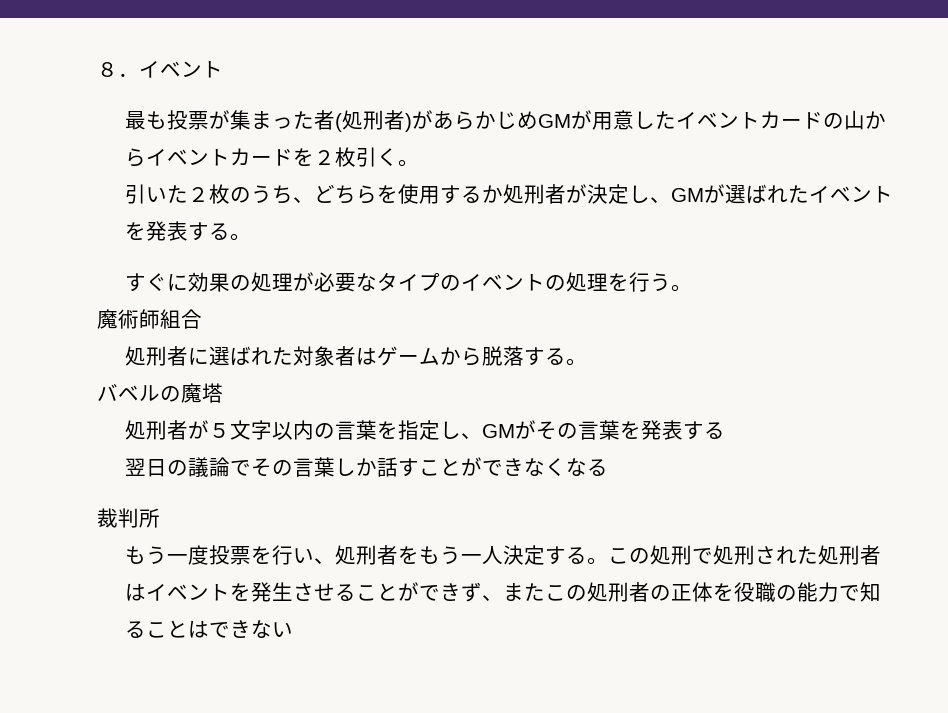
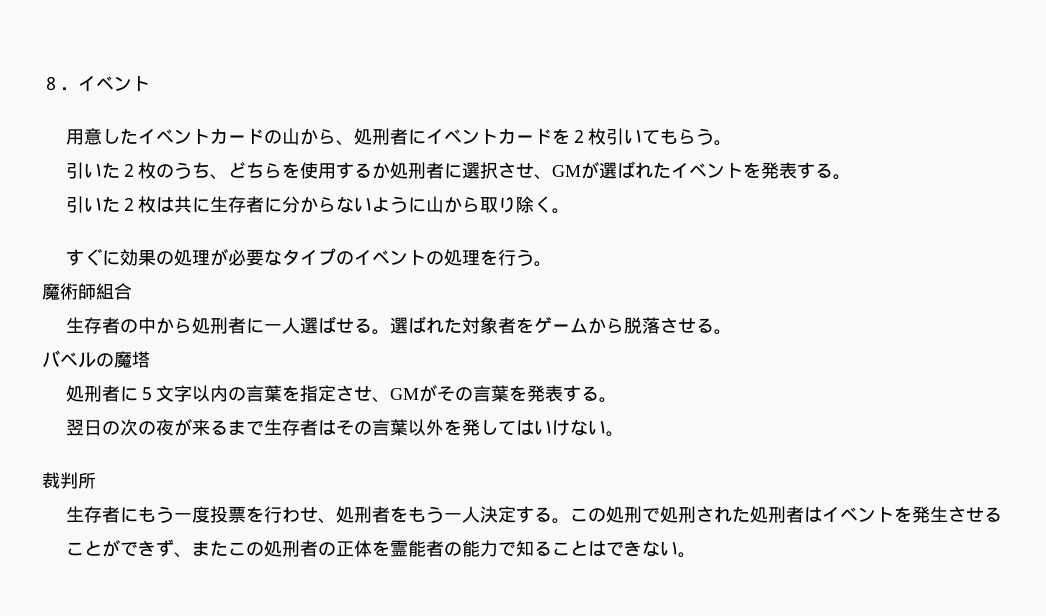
[124,110,592,132] 最も投票が集まった者(処刑者)があらかじめGMが -> (150, 84) none
(146, 157) none -> [336,128,427,146] 、処刑者に
[376,148,398,166] く -> [624,128,715,145] いてもらう
[565,184,650,204] が決定し -> [444,162,535,179] に選択させ
(251, 237) none -> [66,196,571,214] // 引いた２枚は共に生存者に分からないように山から取り除く。
[124,346,209,366] 処刑者に -> [66,316,391,335] 生存者の中から処刑者に一人選ばせる。
[355,347,377,365] は -> [516,317,535,333] を
[523,347,545,366] す -> [660,317,697,333] させ
[187,420,209,439] が -> [120,386,139,402] に
[439,421,461,439] し -> [336,385,373,401] させ
(725, 430) none -> [599,397,618,403] 。
[187,457,608,477] 議論でその言葉しか話すことができなくなる -> [120,418,625,437] 次の夜が来るまで生存者はその言葉以外を発してはいけない。
(160, 518) none -> [66,506,139,523] 生存者に
[292,548,314,563] い -> [282,507,319,522] わせ
[733,582,776,602] 役職 -> [390,540,445,557] 霊能者
(293, 629) none -> [678,552,697,558] 。

